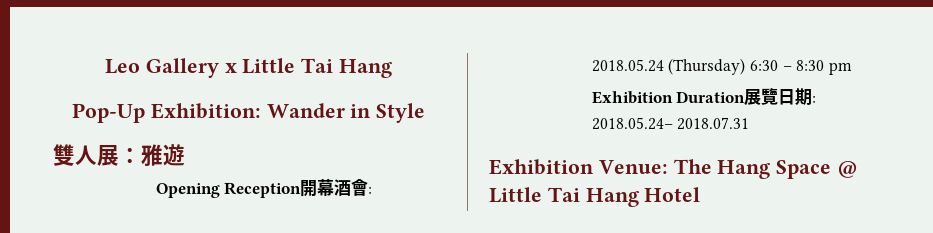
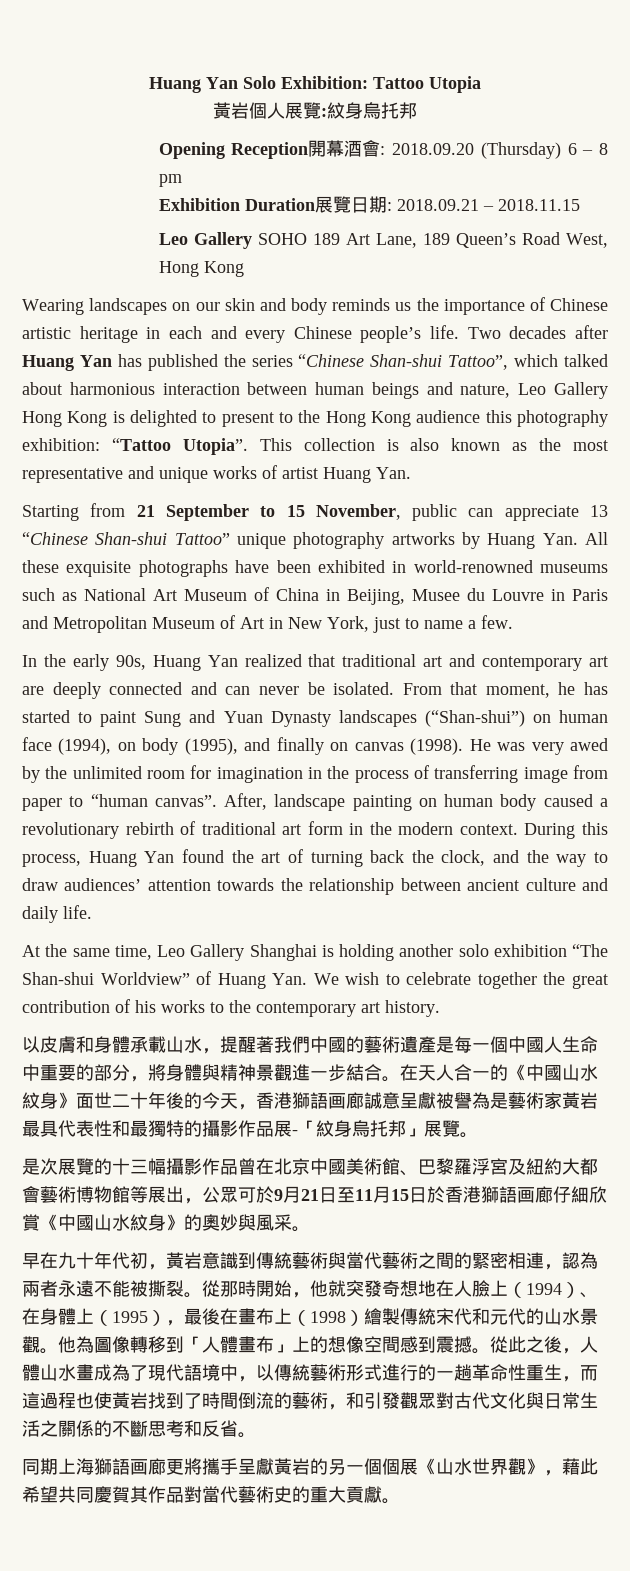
[104,58,393,78] [71,103,426,123] [53,144,185,166] Leo Gallery x Little Tai Hang // Pop-Up Exhibition: Wander in Style // 雙人展：雅遊 -> [149,76,481,93] [213,102,417,119] Huang Yan Solo Exhibition: Tattoo Utopia // 黃岩個人展覽:紋身烏托邦
[591,58,825,75] 2018.05.24 (Thursday) 6:30 – 8:30 -> [392,142,609,159] 2018.09.20 (Thursday) 6 – 8
[591,117,750,130] [489,159,859,179] [489,187,701,207] 2018.05.24– 2018.07.31 // Exhibition Venue: The Hang Space @ Little Tai Hang Hotel -> [396,199,580,211] [158,232,609,249] [158,261,244,277] [22,297,609,315] [22,325,608,343] [22,354,608,371] [22,382,608,399] [22,410,608,427] [22,438,608,455] [22,465,411,483] [22,503,608,521] [22,532,608,549] [22,560,608,577] [22,587,608,605] [22,615,513,633] [22,654,609,671] [22,682,608,699] [22,710,609,727] [22,737,608,755] [22,765,608,783] [22,793,608,811] [22,821,608,839] [22,849,608,867] [22,878,609,895] [22,905,92,923] [22,944,608,961] [22,971,608,989] [22,999,440,1017] [22,1036,598,1054] [22,1064,598,1082] [22,1092,598,1110] [22,1120,478,1138] [22,1158,598,1176] [22,1186,607,1204] [22,1214,310,1232] [22,1252,598,1270] [22,1280,598,1298] [22,1308,598,1326] [22,1336,598,1354] [22,1364,598,1382] [22,1392,598,1410] [22,1420,256,1438] [22,1458,598,1476] [22,1486,400,1504] 2018.09.21 – 2018.11.15 // Leo Gallery SOHO 189 Art Lane, 189 Queen’s Road West, Hong Kong // Wearing landscapes on our skin and body reminds us the importance of Chinese artistic heritage in each and every Chinese people’s life. Two decades after Huang Yan has published the series “Chinese Shan-shui Tattoo”, which talked about harmonious interaction between human beings and nature, Leo Gallery Hong Kong is delighted to present to the Hong Kong audience this photography exhibition: “Tattoo Utopia”. This collection is also known as the most representative and unique works of artist Huang Yan. // Starting from 21 September to 15 November, public can appreciate 13 “Chinese Shan-shui Tattoo” unique photography artworks by Huang Yan. All these exquisite photographs have been exhibited in world-renowned museums such as National Art Museum of China in Beijing, Musee du Louvre in Paris and Metropolitan Museum of Art in New York, just to name a few. // In the early 90s, Huang Yan realized that traditional art and contemporary art are deeply connected and can never be isolated. From that moment, he has started to paint Sung and Yuan Dynasty landscapes (“Shan-shui”) on human face (1994), on body (1995), and finally on canvas (1998). He was very awed by the unlimited room for imagination in the process of transferring image from paper to “human canvas”. After, landscape painting on human body caused a revolutionary rebirth of traditional art form in the modern context. During this process, Huang Yan found the art of turning back the clock, and the way to draw audiences’ attention towards the relationship between ancient culture and daily life. // At the same time, Leo Gallery Shanghai is holding another solo exhibition “The Shan-shui Worldview” of Huang Yan. We wish to celebrate together the great contribution of his works to the contemporary art history. // 以皮膚和身體承載山水，提醒著我們中國的藝術遺產是每一個中國人生命中重要的部分，將身體與精神景觀進一步結合。在天人合一的《中國山水紋身》面世二十年後的今天，香港獅語画廊誠意呈獻被譽為是藝術家黃岩最具代表性和最獨特的攝影作品展-「紋身烏托邦」展覽。 // 是次展覽的十三幅攝影作品曾在北京中國美術館、巴黎羅浮宮及紐約大都會藝術博物館等展出，公眾可於9月21日至11月15日於香港獅語画廊仔細欣賞《中國山水紋身》的奧妙與風采。 // 早在九十年代初，黃岩意識到傳統藝術與當代藝術之間的緊密相連，認為兩者永遠不能被撕裂。從那時開始，他就突發奇想地在人臉上（1994）、在身體上（1995），最後在畫布上（1998）繪製傳統宋代和元代的山水景觀。他為圖像轉移到「人體畫布」上的想像空間感到震撼。從此之後，人體山水畫成為了現代語境中，以傳統藝術形式進行的一趟革命性重生，而這過程也使黃岩找到了時間倒流的藝術，和引發觀眾對古代文化與日常生活之關係的不斷思考和反省。 // 同期上海獅語画廊更將攜手呈獻黃岩的另一個個展《山水世界觀》，藉此希望共同慶賀其作品對當代藝術史的重大貢獻。

